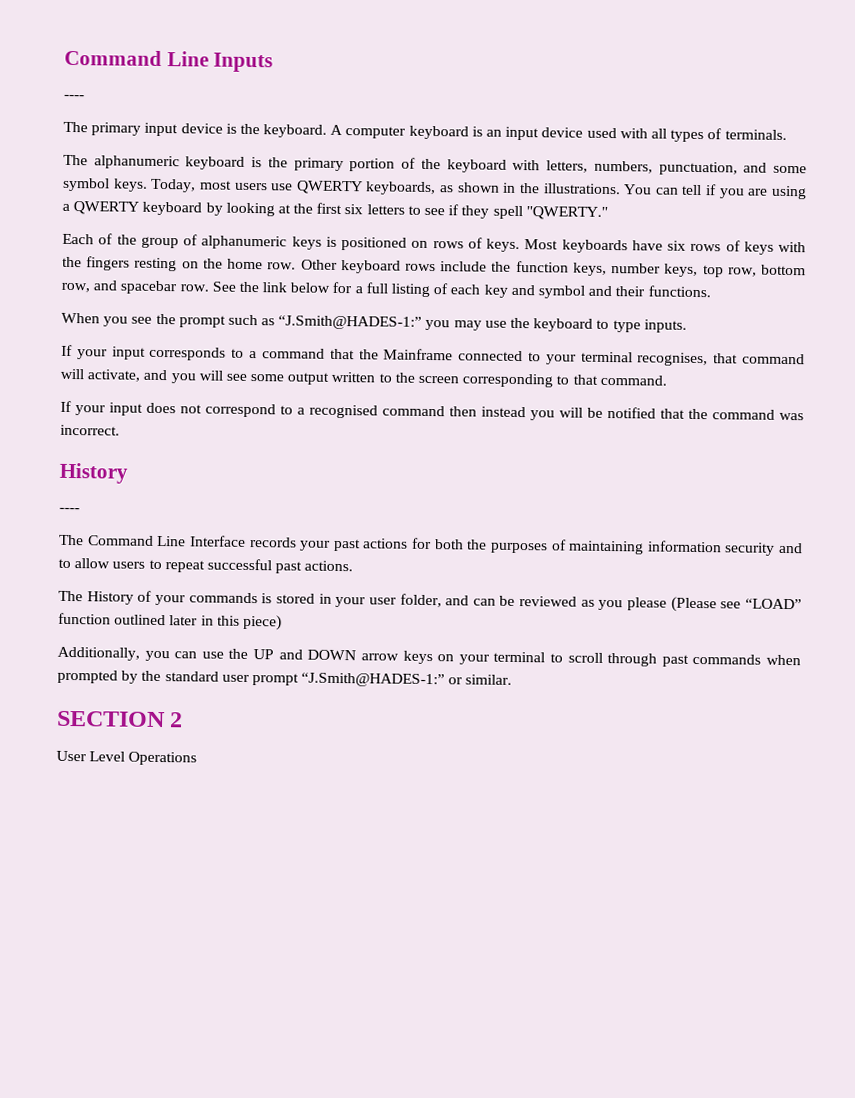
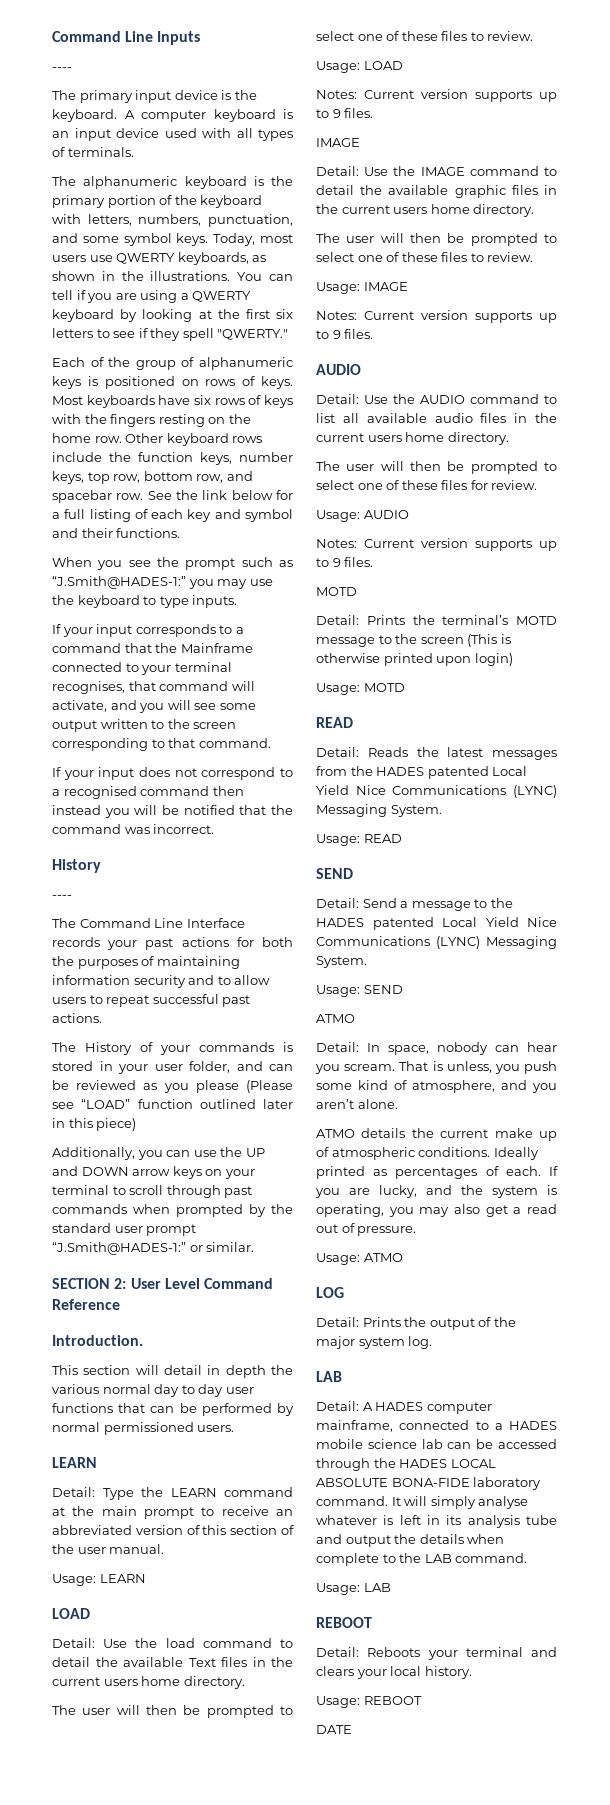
[169,712,184,728] 2 // -> [114,1278,127,1289] 2:
[128,751,198,766] Operations -> [204,1278,274,1289] [52,1299,120,1310] [52,1335,143,1346] [52,1365,293,1378] [52,1384,254,1397] [52,1403,294,1416] [52,1422,235,1435] [52,1457,97,1468] [52,1487,293,1500] [52,1506,293,1519] [52,1525,295,1535] [52,1544,165,1554] [52,1574,146,1586] [52,1608,90,1619] [52,1638,293,1648] [52,1657,293,1667] [52,1676,245,1689] [52,1705,293,1718] [316,31,534,41] [316,61,403,73] [316,89,557,102] [316,108,374,118] [316,138,360,147] [316,166,557,176] [316,185,557,198] [316,204,535,217] [316,233,557,246] [316,252,534,262] [316,282,408,294] [316,310,557,323] [316,329,374,339] [316,364,361,375] [316,394,557,404] [316,413,557,423] [316,432,509,445] [316,461,557,474] [316,480,538,490] [316,510,409,522] [316,538,557,551] [316,557,374,567] [316,587,357,596] [316,615,557,625] [316,634,511,647] [316,653,513,666] [316,683,405,695] [316,717,353,728] [316,747,557,760] [316,766,528,779] [316,785,557,798] [316,804,442,817] [316,834,402,846] [316,868,353,879] [316,898,513,911] [316,917,557,930] [316,936,557,949] [316,956,367,968] [316,985,403,997] [316,1014,355,1023] [316,1042,557,1055] [315,1061,557,1074] [316,1080,557,1093] [316,1099,398,1109] [316,1128,557,1141] [316,1147,539,1160] [316,1166,558,1179] [315,1185,557,1198] [316,1204,557,1217] [316,1223,417,1236] [316,1253,403,1265] [316,1287,344,1298] [316,1317,516,1330] [316,1336,433,1349] [316,1371,342,1382] [316,1401,492,1414] [316,1420,557,1432] [316,1439,557,1449] [316,1458,496,1471] [316,1477,542,1490] [316,1496,529,1509] [316,1515,557,1528] [316,1534,505,1547] [316,1553,528,1566] [316,1583,391,1595] [316,1617,372,1628] [316,1647,557,1660] [316,1666,472,1679] [316,1696,422,1708] [316,1725,352,1734] Command Reference // Introduction. // This section will detail in depth the various normal day to day user functions that can be performed by normal permissioned users. // LEARN // Detail: Type the LEARN command at the main prompt to receive an abbreviated version of this section of the user manual. // Usage: LEARN // LOAD // Detail: Use the load command to detail the available Text files in the current users home directory. // The user will then be prompted to select one of these files to review. // Usage: LOAD // Notes: Current version supports up to 9 files. // IMAGE // Detail: Use the IMAGE command to detail the available graphic files in the current users home directory. // The user will then be prompted to select one of these files to review. // Usage: IMAGE // Notes: Current version supports up to 9 files. // AUDIO // Detail: Use the AUDIO command to list all available audio files in the current users home directory. // The user will then be prompted to select one of these files for review. // Usage: AUDIO // Notes: Current version supports up to 9 files. // MOTD // Detail: Prints the terminal’s MOTD message to the screen (This is otherwise printed upon login) // Usage: MOTD // READ // Detail: Reads the latest messages from the HADES patented Local Yield Nice Communications (LYNC) Messaging System. // Usage: READ // SEND // Detail: Send a message to the HADES patented Local Yield Nice Communications (LYNC) Messaging System. // Usage: SEND // ATMO // Detail: In space, nobody can hear you scream. That is unless, you push some kind of atmosphere, and you aren’t alone. // ATMO details the current make up of atmospheric conditions. Ideally printed as percentages of each. If you are lucky, and the system is operating, you may also get a read out of pressure. // Usage: ATMO // LOG // Detail: Prints the output of the major system log. // LAB // Detail: A HADES computer mainframe, connected to a HADES mobile science lab can be accessed through the HADES LOCAL ABSOLUTE BONA-FIDE laboratory command. It will simply analyse whatever is left in its analysis tube and output the details when complete to the LAB command. // Usage: LAB // REBOOT // Detail: Reboots your terminal and clears your local history. // Usage: REBOOT // DATE

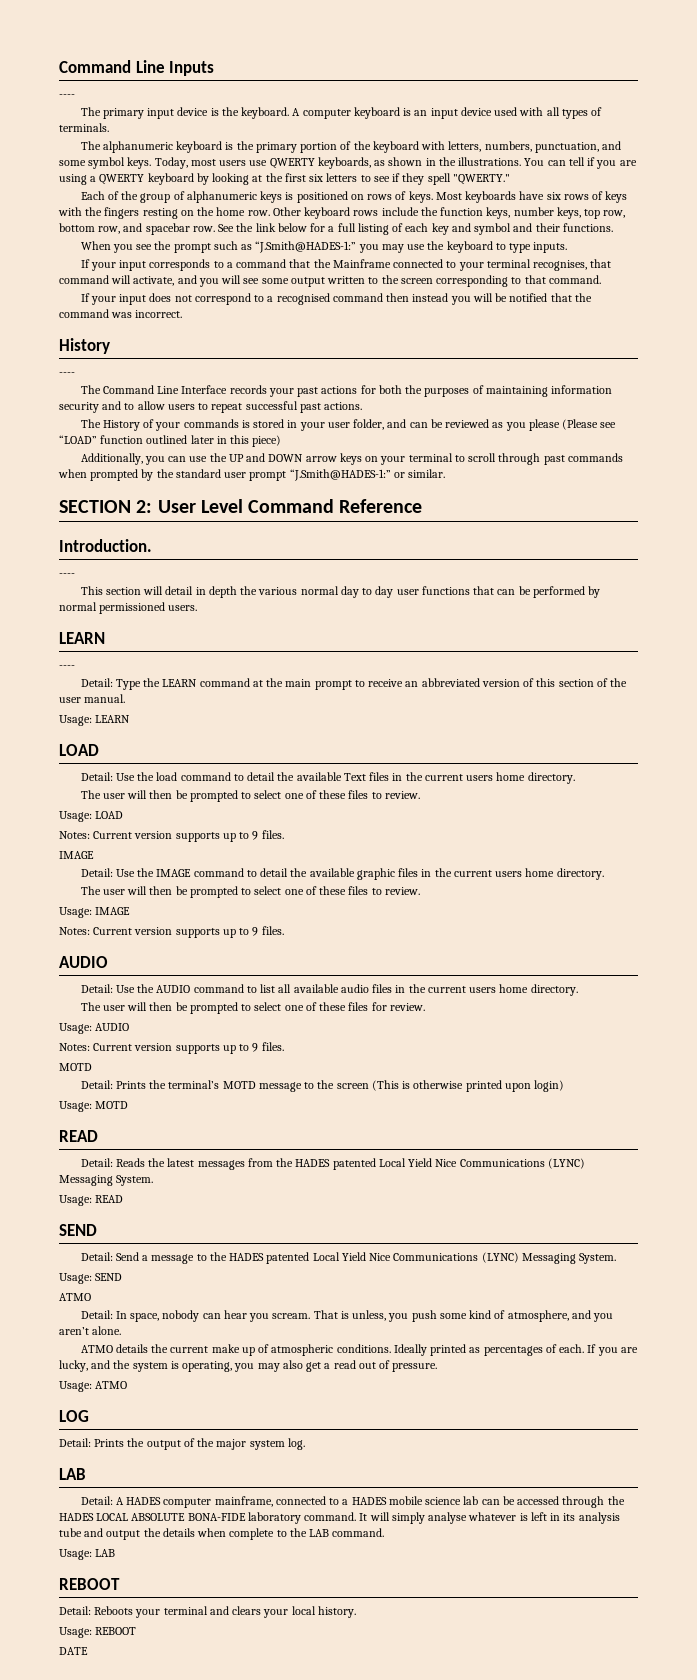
(143, 1340) none -> [59,573,75,577] // ----
(97, 1462) none -> [59,665,75,669] // ----

